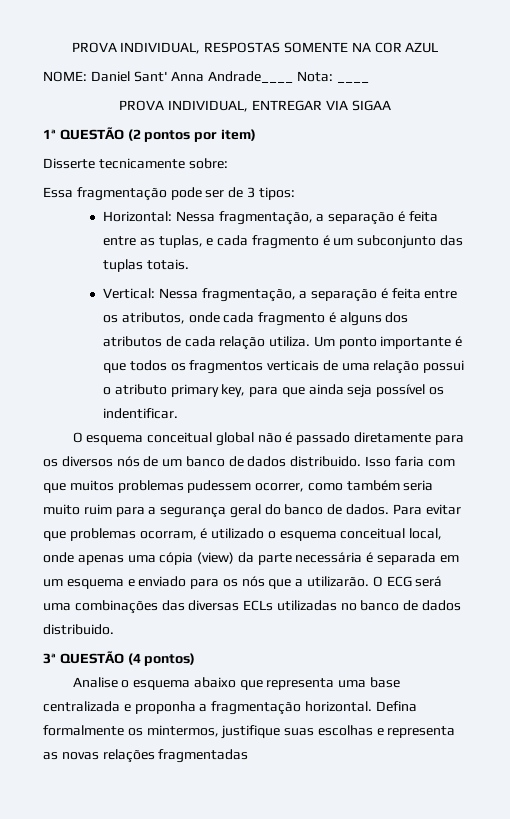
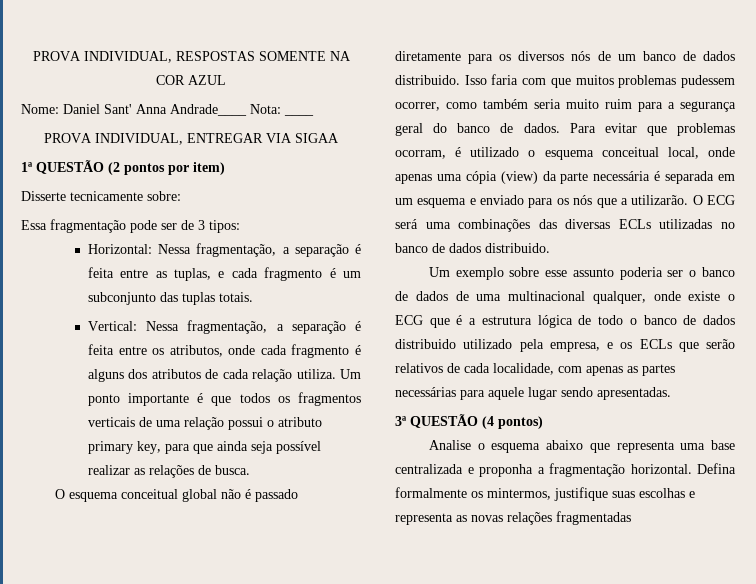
[43,71,87,82] NOME: -> [21,104,59,114] Nome:
[429,387,445,395] [103,408,179,419] os indentificar. -> [87,465,250,478] realizar as relações de busca.
(114, 629) none -> [428,267,735,280] [395,291,735,304] [395,315,735,328] [395,339,735,352] [395,363,675,376] [395,387,671,400] // Um exemplo sobre esse assunto poderia ser o banco de dados de uma multinacional qualquer, onde existe o ECG que é a estrutura lógica de todo o banco de dados distribuido utilizado pela empresa, e os ECLs que serão relativos de cada localidade, com apenas as partes necessárias para aquele lugar sendo apresentadas.

